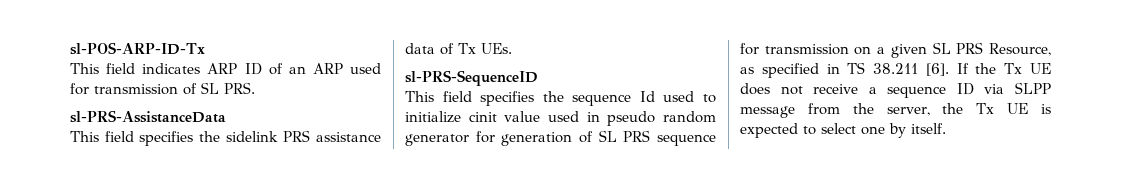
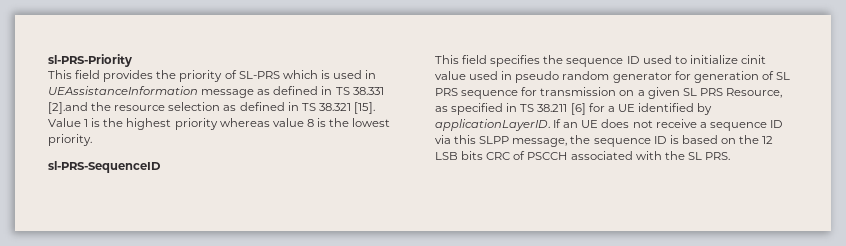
[70,42,205,55] [70,63,381,75] [70,82,255,95] [70,110,226,123] [70,130,381,146] [405,43,512,55] sl-POS-ARP-ID-Tx // This field indicates ARP ID of an ARP used for transmission of SL PRS. // sl-PRS-AssistanceData // This field specifies the sidelink PRS assistance data of Tx UEs. -> [48,54,132,67] [48,70,377,82] [48,86,384,98] [48,102,375,114] [48,118,391,130] [48,134,92,146] sl-PRS-Priority // This field provides the priority of SL-PRS which is used in UEAssistanceInformation message as defined in TS 38.331 [2].and the resource selection as defined in TS 38.321 [15]. Value 1 is the highest priority whereas value 8 is the lowest priority.
[639,91,655,102] Id -> [626,56,640,64] ID
[925,63,1023,76] [6]. If the Tx -> [570,103,713,115] [435,119,579,131] [6] for a UE identified by applicationLayerID. If an
[1015,82,1051,94] [740,103,1051,118] [740,123,946,138] SLPP message from the server, the Tx UE is expected to select one by itself. -> [454,135,774,147] [435,151,730,160] this SLPP message, the sequence ID is based on the 12 LSB bits CRC of PSCCH associated with the SL PRS.

